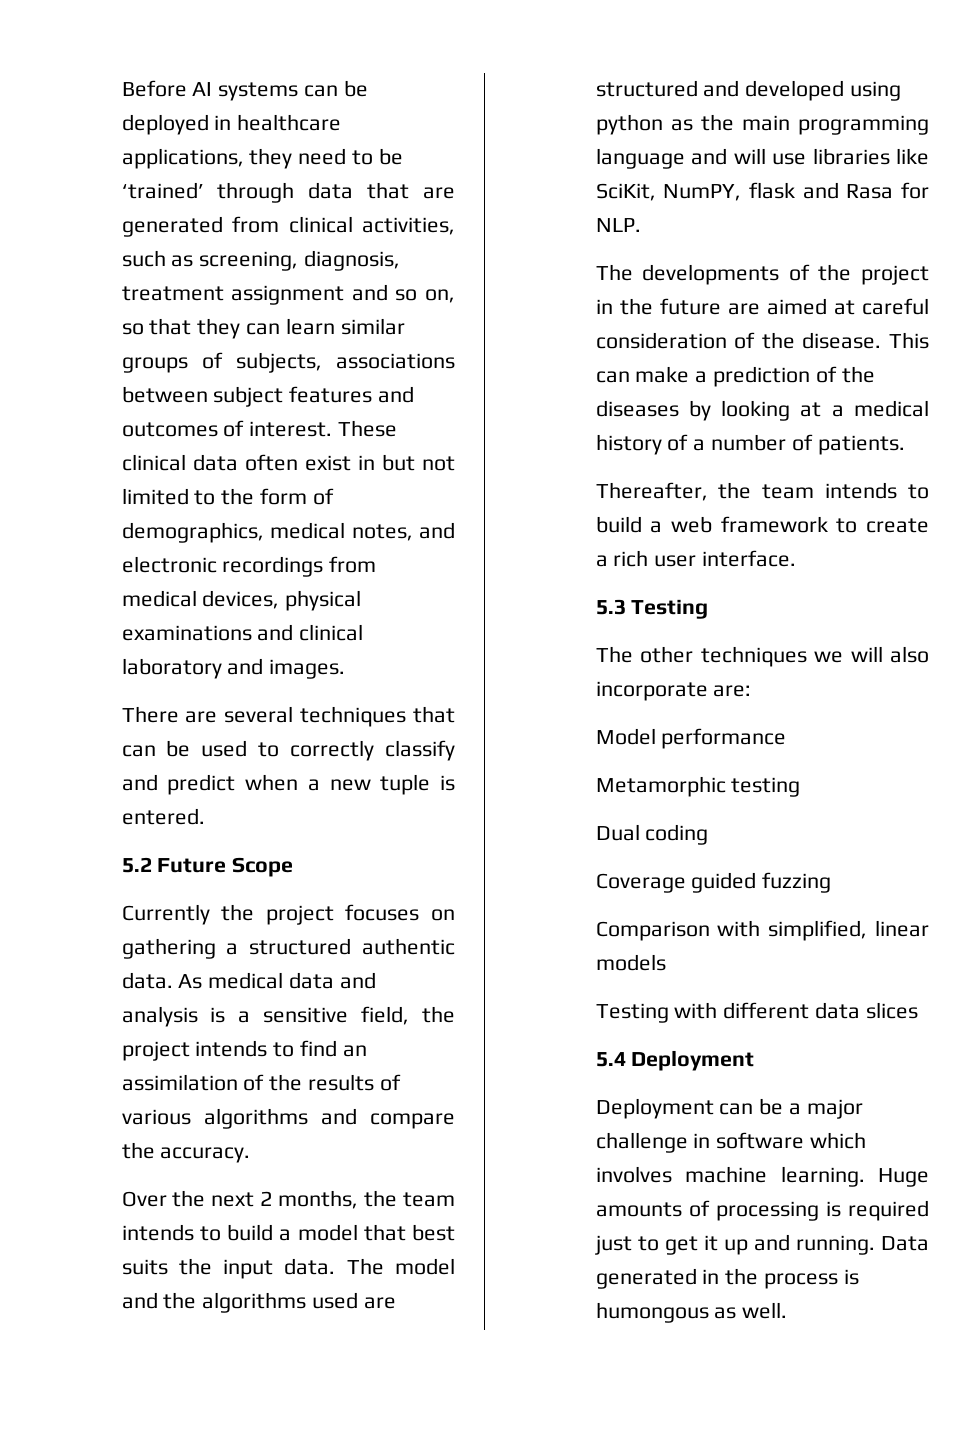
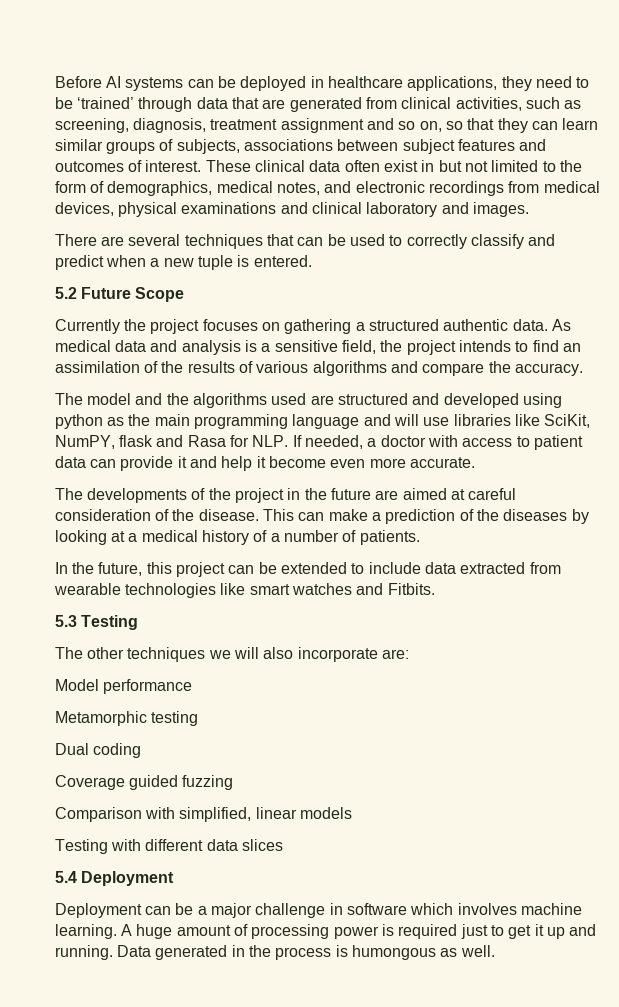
[121,1190,455,1209] [121,1224,455,1241] [121,1258,336,1279] Over the next 2 months, the team intends to build a model that best suits the input data. -> (583, 369) none
(641, 225) none -> [292,435,583,450] [54,456,475,471] If needed, a doctor with access to patient data can provide it and help it become even more accurate.
[595,482,929,501] [595,516,929,533] [595,550,796,567] Thereafter, the team intends to build a web framework to create a rich user interface. -> [54,562,561,577] [53,583,435,598] In the future, this project can be extended to include data extracted from wearable technologies like smart watches and Fitbits.
[878,1168,929,1187] [595,1202,682,1217] Huge amounts -> [121,924,231,939] A huge amount
(819, 1211) none -> [333,926,379,939] power

